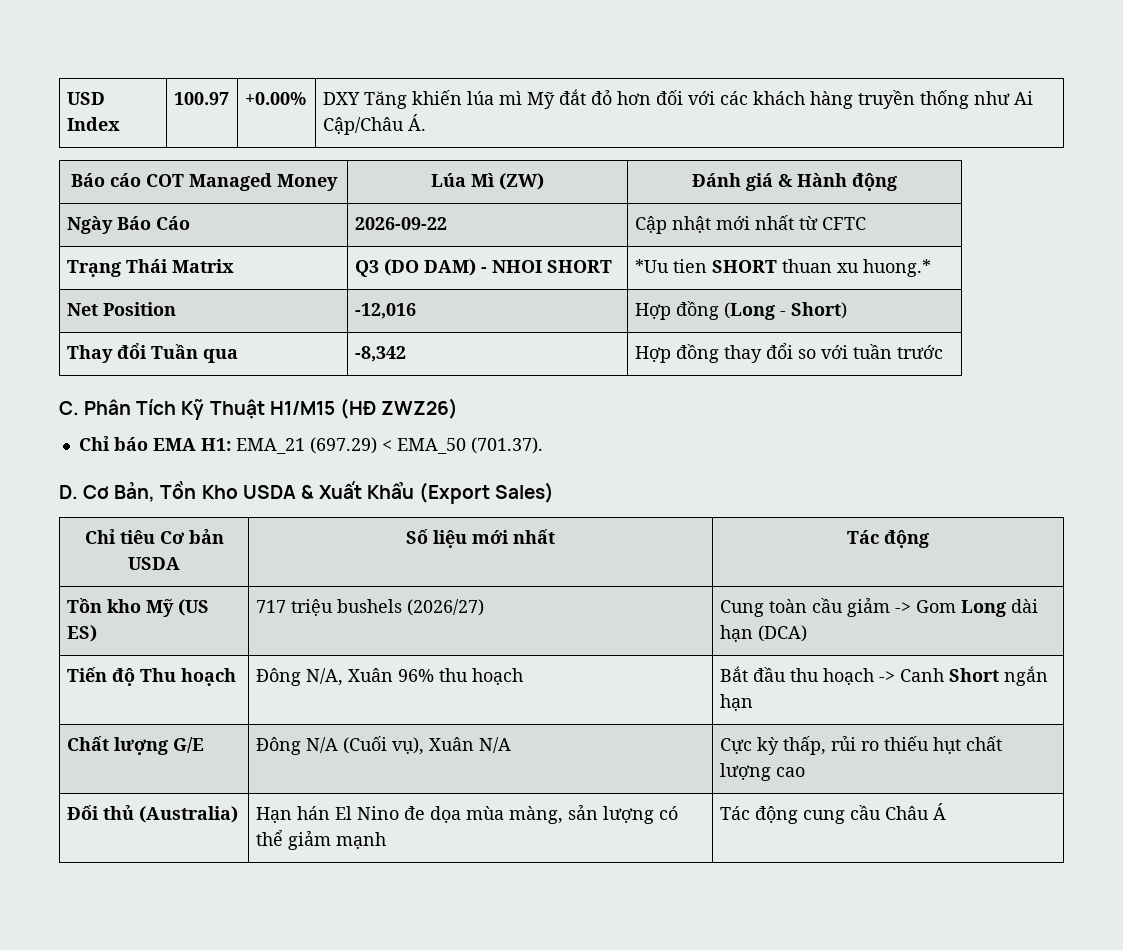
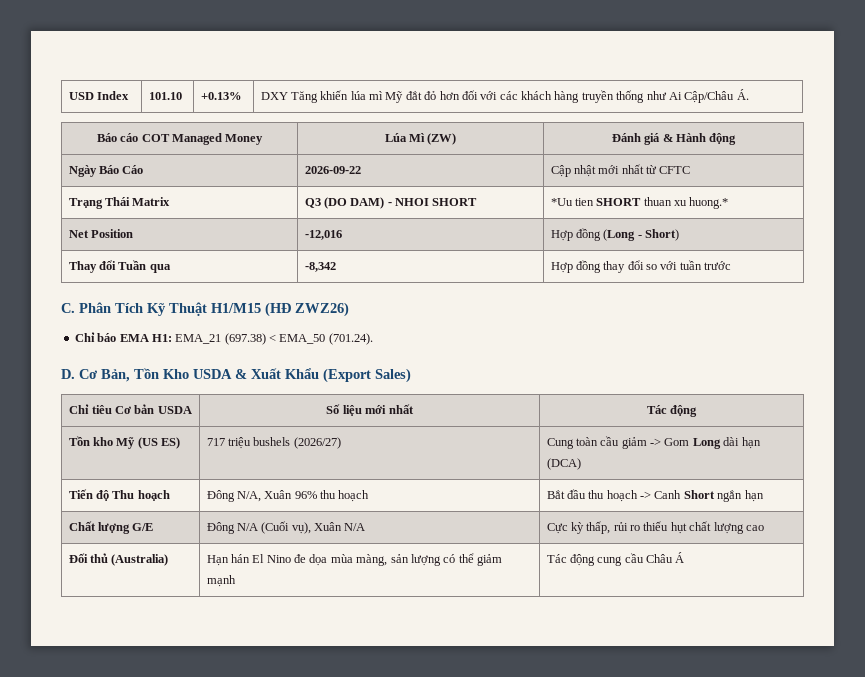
[173,92,229,105] [244,92,306,105] 100.97 | +0.00% -> [148,92,182,100] [200,92,242,100] 101.10 | +0.13%
[309,437,377,454] (697.29) -> [224,333,266,345] (697.38)
[470,437,543,454] (701.37). -> [328,333,373,345] (701.24).

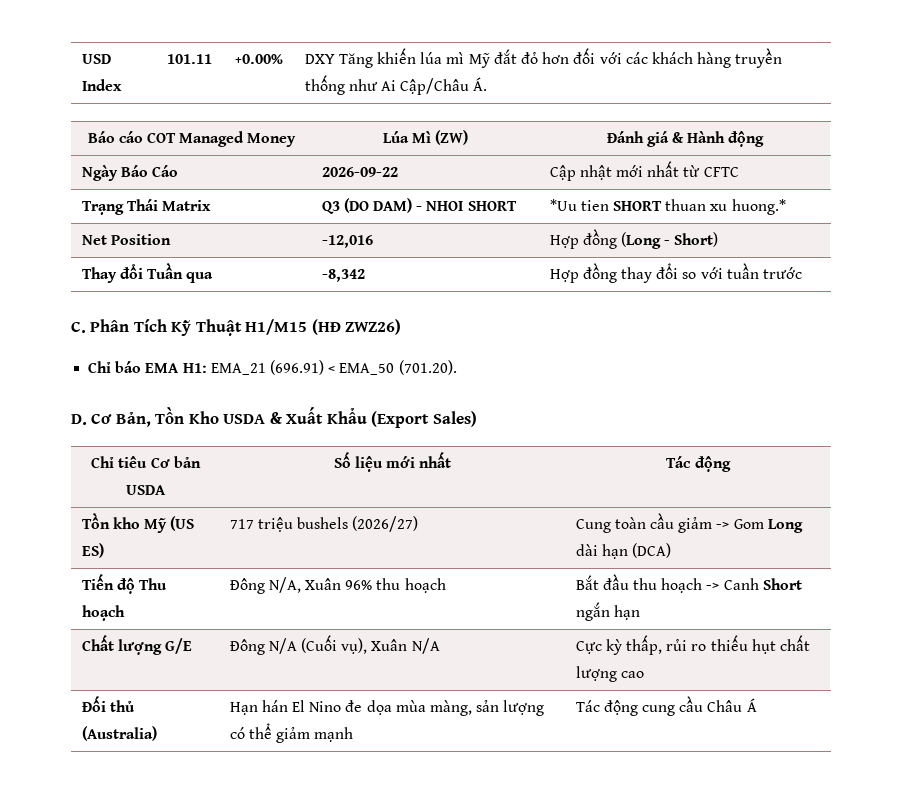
[148,92,182,100] [200,92,242,100] 101.10 | +0.13% -> [166,54,212,64] [234,54,283,64] 101.11 | +0.00%
[224,333,266,345] (697.38) -> [269,360,324,375] (696.91)
[328,333,373,345] (701.24). -> [398,360,457,375] (701.20).

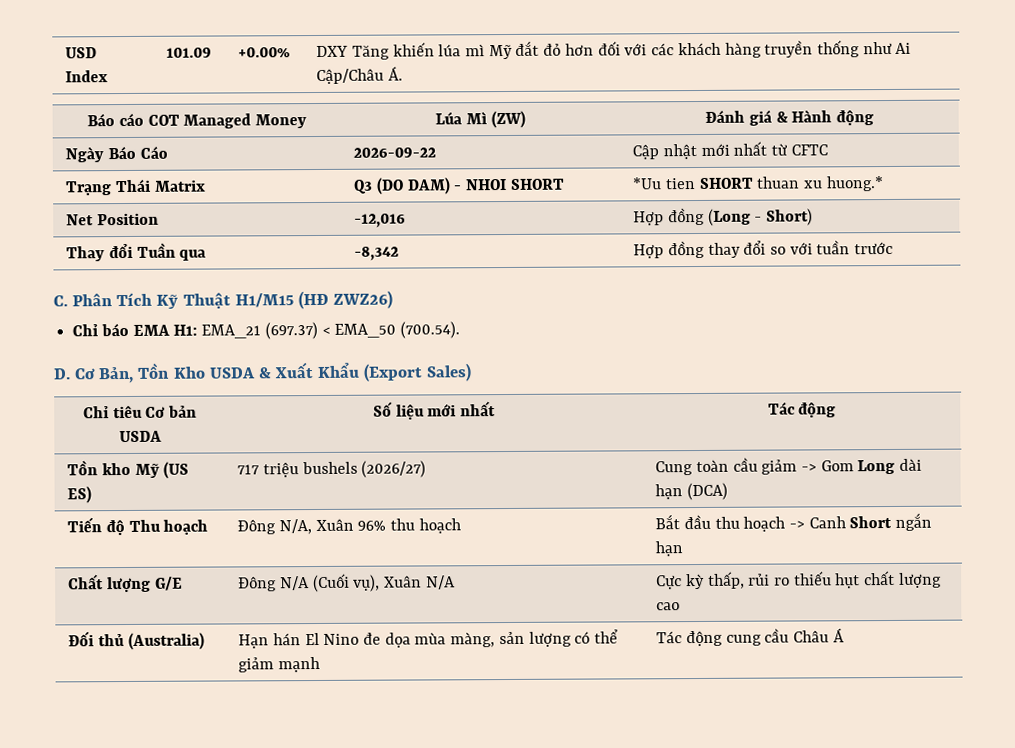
[166,54,212,64] 101.11 -> [166,47,213,58] 101.09
[269,360,324,375] (696.91) -> [264,321,318,340] (697.37)
[398,360,457,375] (701.20). -> [400,321,461,339] (700.54).

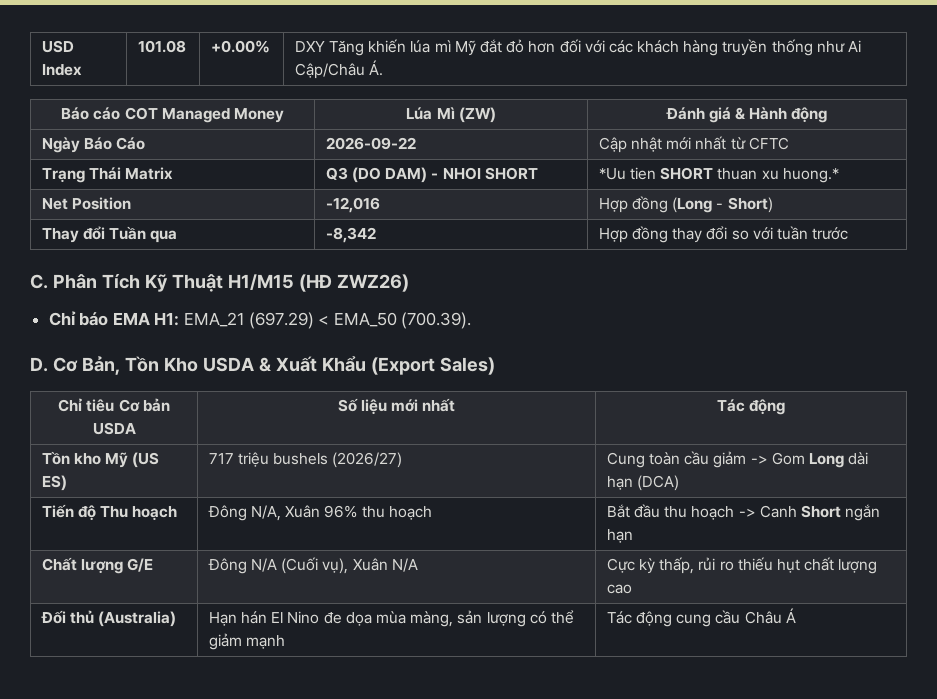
[166,47,213,58] 101.09 -> [137,40,186,53] 101.08
[264,321,318,340] (697.37) -> [248,312,314,329] (697.29)
[400,321,461,339] (700.54). -> [401,312,472,329] (700.39).

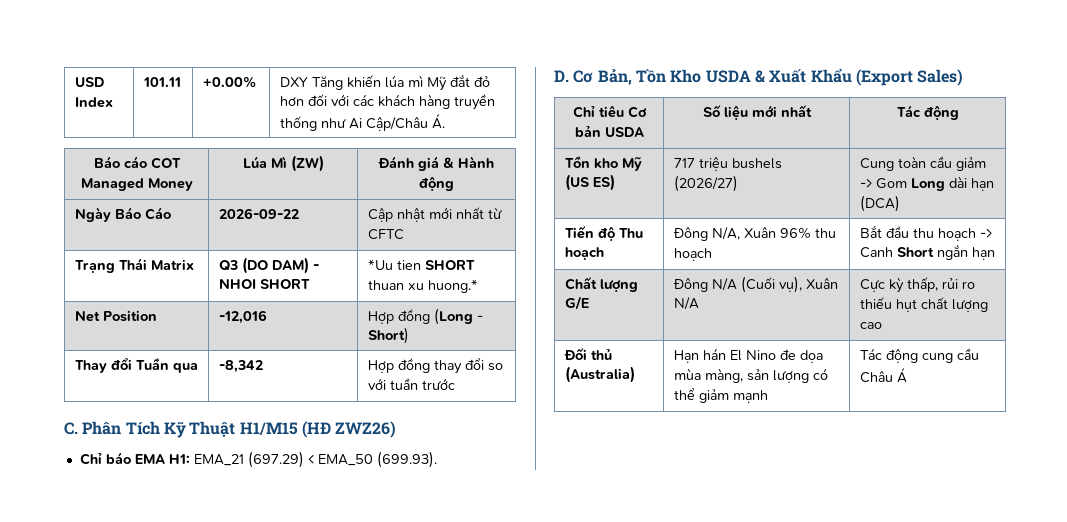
[137,40,186,53] 101.08 -> [142,77,181,87] 101.11
[401,312,472,329] (700.39). -> [376,451,437,468] (699.93).

